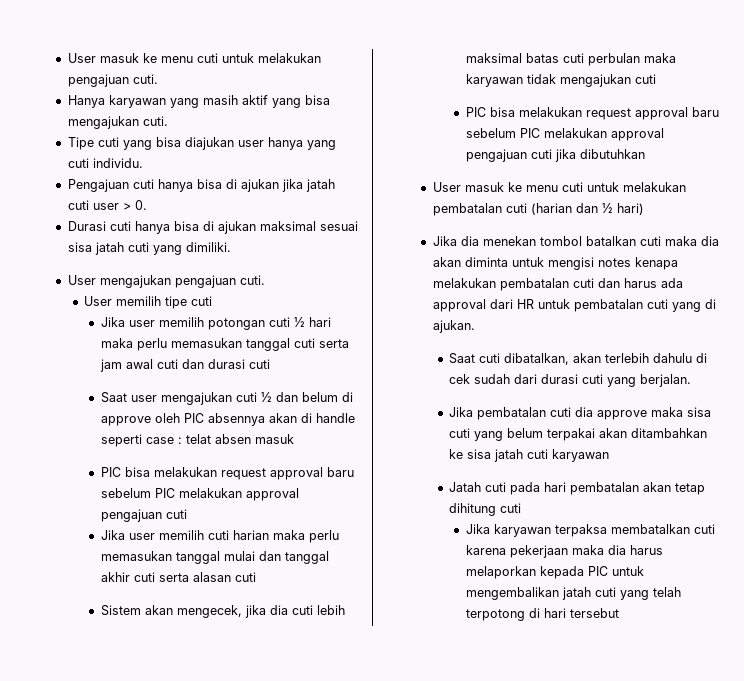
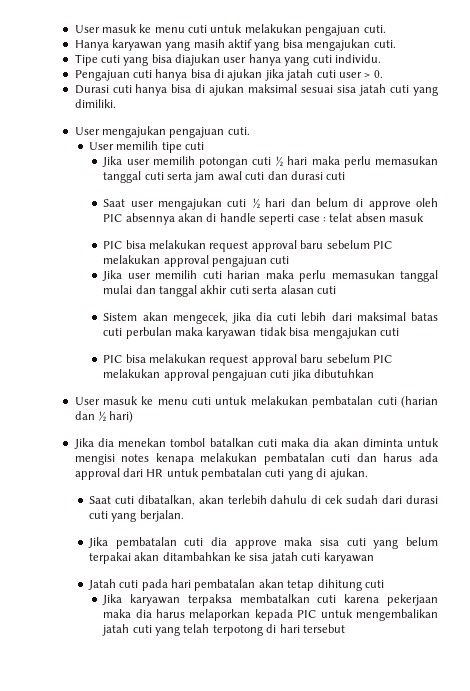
(272, 397) none -> [265,198,286,207] hari
(345, 610) none -> [331,312,352,321] dari
(556, 79) none -> [289,327,310,336] bisa

